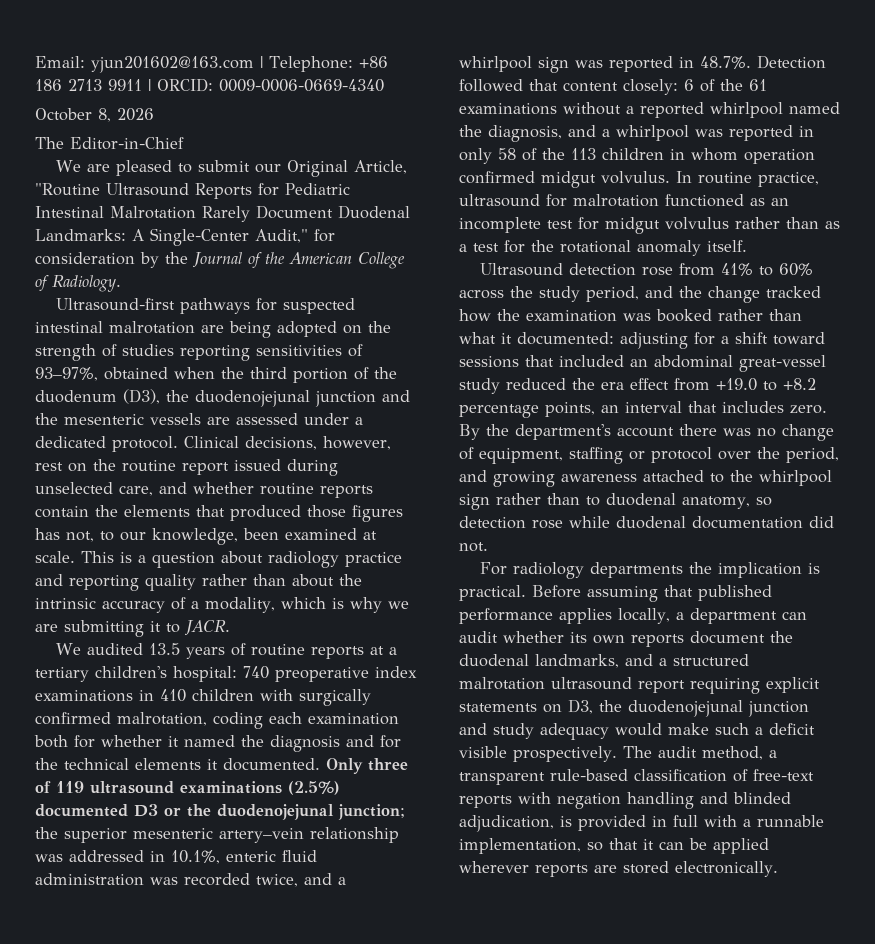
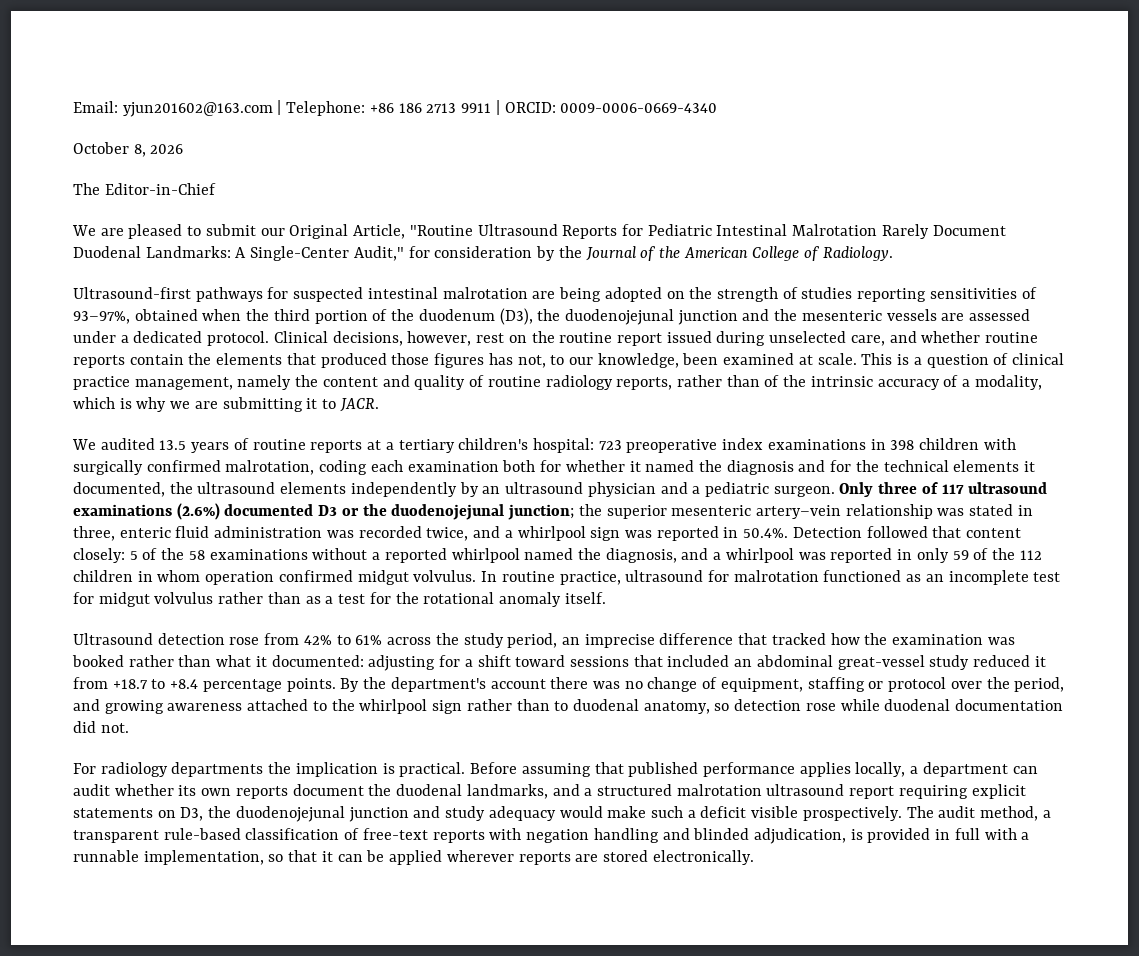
[221,551,402,568] [35,574,334,591] about radiology practice and reporting quality rather than about -> [993,353,1064,365] [73,375,780,390] of clinical practice management, namely the content and quality of routine radiology reports, rather than of
[243,666,269,679] 740 -> [598,440,622,450] 723
[160,689,186,702] 410 -> [890,440,915,450] 398
[223,758,320,771] documented. -> [73,482,835,497] documented, the ultrasound elements independently by an ultrasound physician and a pediatric surgeon.
[56,781,84,793] 119 -> [941,484,964,494] 117
[288,781,340,795] (2.5%) -> [176,503,220,520] (2.6%)
[69,850,220,864] addressed in 10.1%, -> [969,504,1033,516] [73,526,115,541] stated in three,
[700,56,751,69] 48.7%. -> [743,528,789,538] 50.4%.
[684,79,767,92] 6 of the 61 -> [129,548,205,560] 5 of the 58
[498,148,596,161] 58 of the 113 -> [952,548,1042,560] 59 of the 112
[721,263,814,276] 41% to 60% -> [303,635,383,645] 42% to 61%
[645,286,760,303] and the change -> [561,633,768,648] an imprecise difference that
[572,378,816,391] [459,401,827,418] the era effect from +19.0 to +8.2 percentage points, an interval that includes zero. -> [1034,656,1046,667] [73,677,336,692] it from +18.7 to +8.4 percentage points.

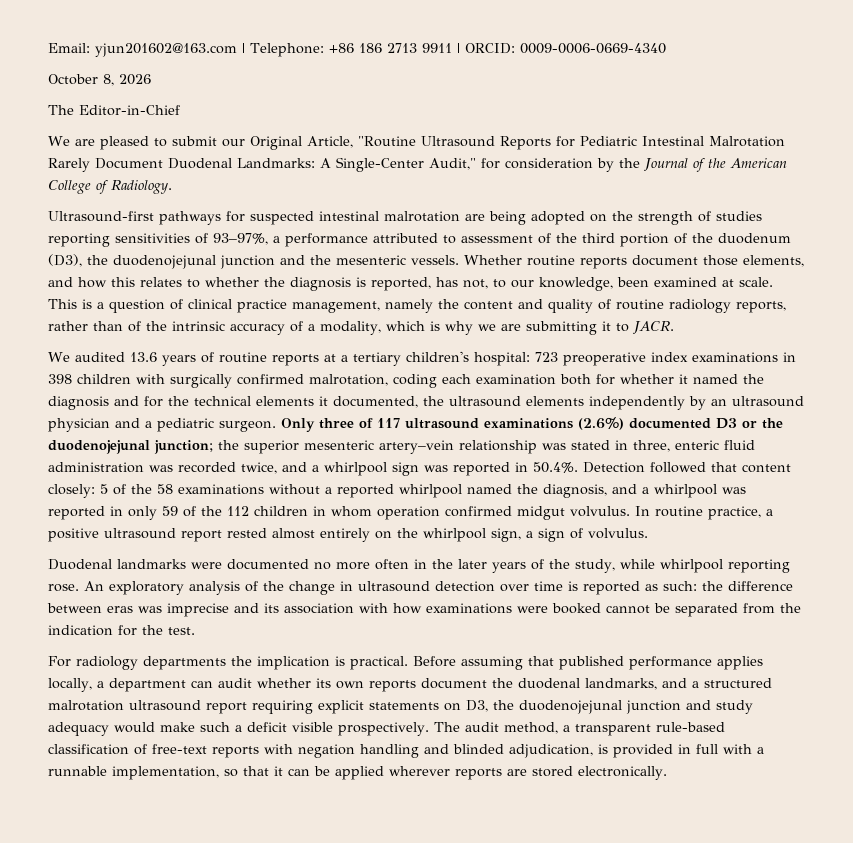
[134,309,242,321] obtained when -> [273,233,551,247] a performance attributed to assessment of
[886,309,1031,321] [73,331,1039,346] [73,353,485,368] vessels are assessed under a dedicated protocol. Clinical decisions, however, rest on the routine report issued during unselected care, and whether routine reports contain the elements that produced those figures -> [411,255,804,269] [48,277,431,291] vessels. Whether routine reports document those elements, and how this relates to whether the diagnosis is reported,
[159,440,187,450] 13.5 -> [129,352,157,362] 13.6
[625,570,1061,585] [73,592,606,607] [73,633,1015,648] [72,655,1046,671] [73,677,1065,692] [73,699,1064,714] [73,721,129,733] ultrasound for malrotation functioned as an incomplete test for midgut volvulus rather than as a test for the rotational anomaly itself. // Ultrasound detection rose from 42% to 61% across the study period, an imprecise difference that tracked how the examination was booked rather than what it documented: adjusting for a shift toward sessions that included an abdominal great-vessel study reduced it from +18.7 to +8.4 percentage points. By the department's account there was no change of equipment, staffing or protocol over the period, and growing awareness attached to the whirlpool sign rather than to duodenal anatomy, so detection rose while duodenal documentation did not. -> [766,509,773,516] [48,528,648,542] [48,559,790,573] [48,581,793,595] [47,603,801,617] [48,625,195,636] a positive ultrasound report rested almost entirely on the whirlpool sign, a sign of volvulus. // Duodenal landmarks were documented no more often in the later years of the study, while whirlpool reporting rose. An exploratory analysis of the change in ultrasound detection over time is reported as such: the difference between eras was imprecise and its association with how examinations were booked cannot be separated from the indication for the test.

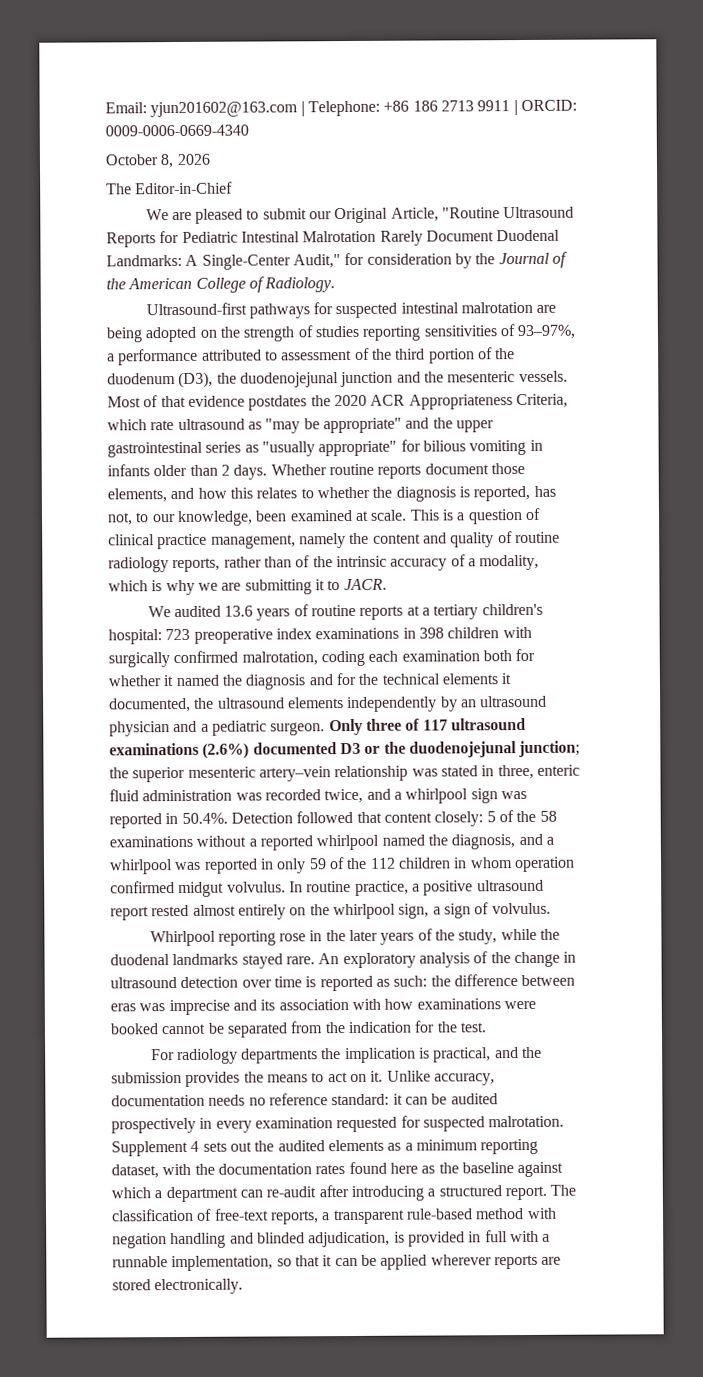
(459, 260) none -> [107,393,568,411] [107,417,494,434] [107,439,543,458] [107,464,268,480] Most of that evidence postdates the 2020 ACR Appropriateness Criteria, which rate ultrasound as "may be appropriate" and the upper gastrointestinal series as "usually appropriate" for bilious vomiting in infants older than 2 days.
[48,559,409,570] Duodenal landmarks were documented no more often -> [149,930,307,947] Whirlpool reporting rose
[659,559,790,573] [48,584,79,592] whirlpool reporting rose. -> [540,928,561,940] [110,953,315,969] the duodenal landmarks stayed rare.
[350,656,763,670] [48,678,772,692] [48,700,753,714] [48,722,725,736] [48,744,259,758] practical. Before assuming that published performance applies locally, a department can audit whether its own reports document the duodenal landmarks, and a structured malrotation ultrasound report requiring explicit statements on D3, the duodenojejunal junction and study adequacy would make such a deficit visible prospectively. The audit method, a transparent rule-based classification of free-text reports -> [433,1046,543,1063] [111,1070,495,1087] [111,1093,498,1107] [111,1115,565,1134] [111,1138,539,1157] [111,1161,564,1179] [111,1184,577,1203] [111,1208,525,1225] practical, and the submission provides the means to act on it. Unlike accuracy, documentation needs no reference standard: it can be audited prospectively in every examination requested for suspected malrotation. Supplement 4 sets out the audited elements as a minimum reporting dataset, with the documentation rates found here as the baseline against which a department can re-audit after introducing a structured report. The classification of free-text reports, a transparent rule-based method

